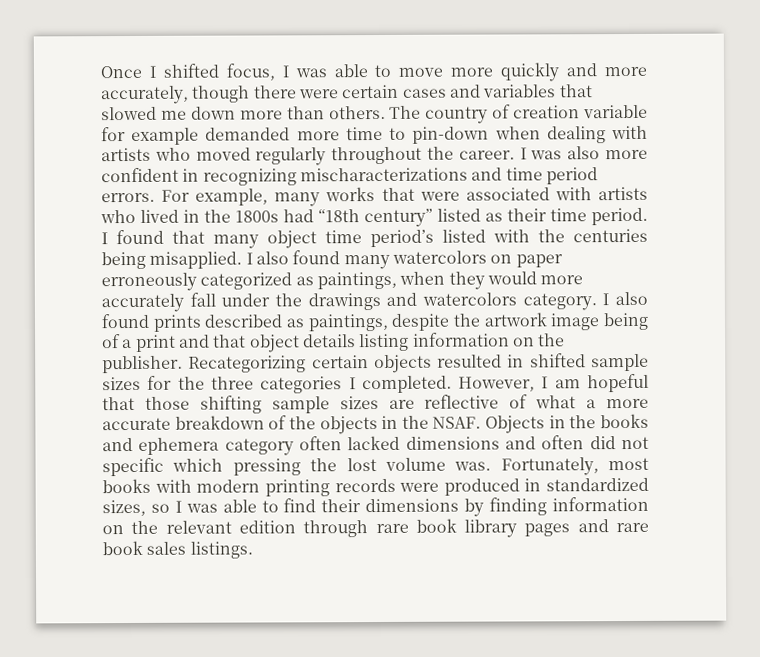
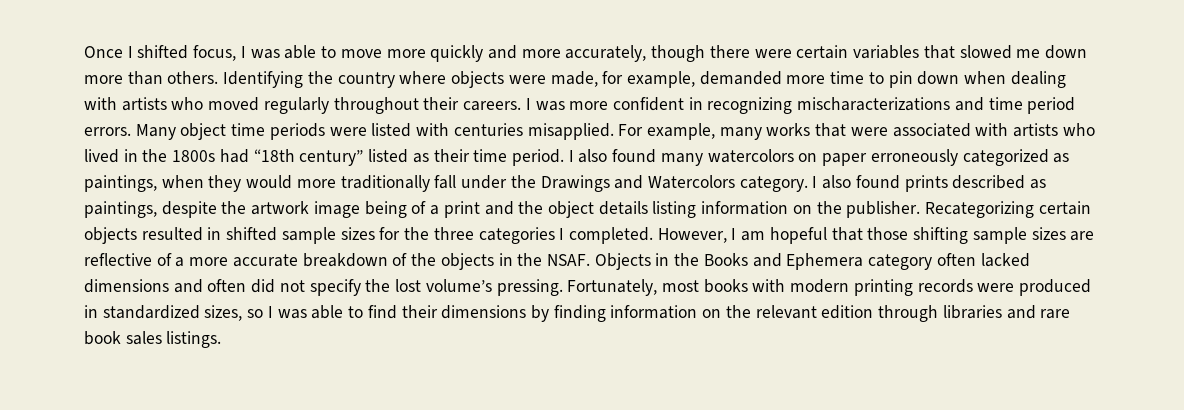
[402,84,481,98] cases and -> (849, 52) none
[389,104,649,124] [101,127,200,145] The country of creation variable for example -> [223,71,695,88] Identifying the country where objects were made, for example,
[412,126,490,144] pin-down -> [888,71,960,88] pin down
[426,146,601,160] the career. I was also -> [423,97,565,111] their careers. I was
(155, 197) none -> [135,123,614,140] Many object time periods were listed with centuries misapplied.
[116,228,648,249] [101,251,253,270] found that many object time period’s listed with the centuries being misapplied. I -> (574, 156) none
[101,293,184,313] accurately -> [340,175,430,192] traditionally
[307,292,517,311] drawings and watercolors -> [540,175,735,192] Drawings and Watercolors
[213,334,247,348] that -> [518,201,544,214] the
[535,395,577,409] what -> (172, 259) none
[599,413,649,429] [102,437,220,455] books and ephemera -> [703,253,864,270] Books and Ephemera
[102,457,492,477] specific which pressing the lost volume was. -> [309,279,563,296] specify the lost volume’s pressing.
[375,518,571,538] rare book library pages -> [942,305,1002,319] libraries

